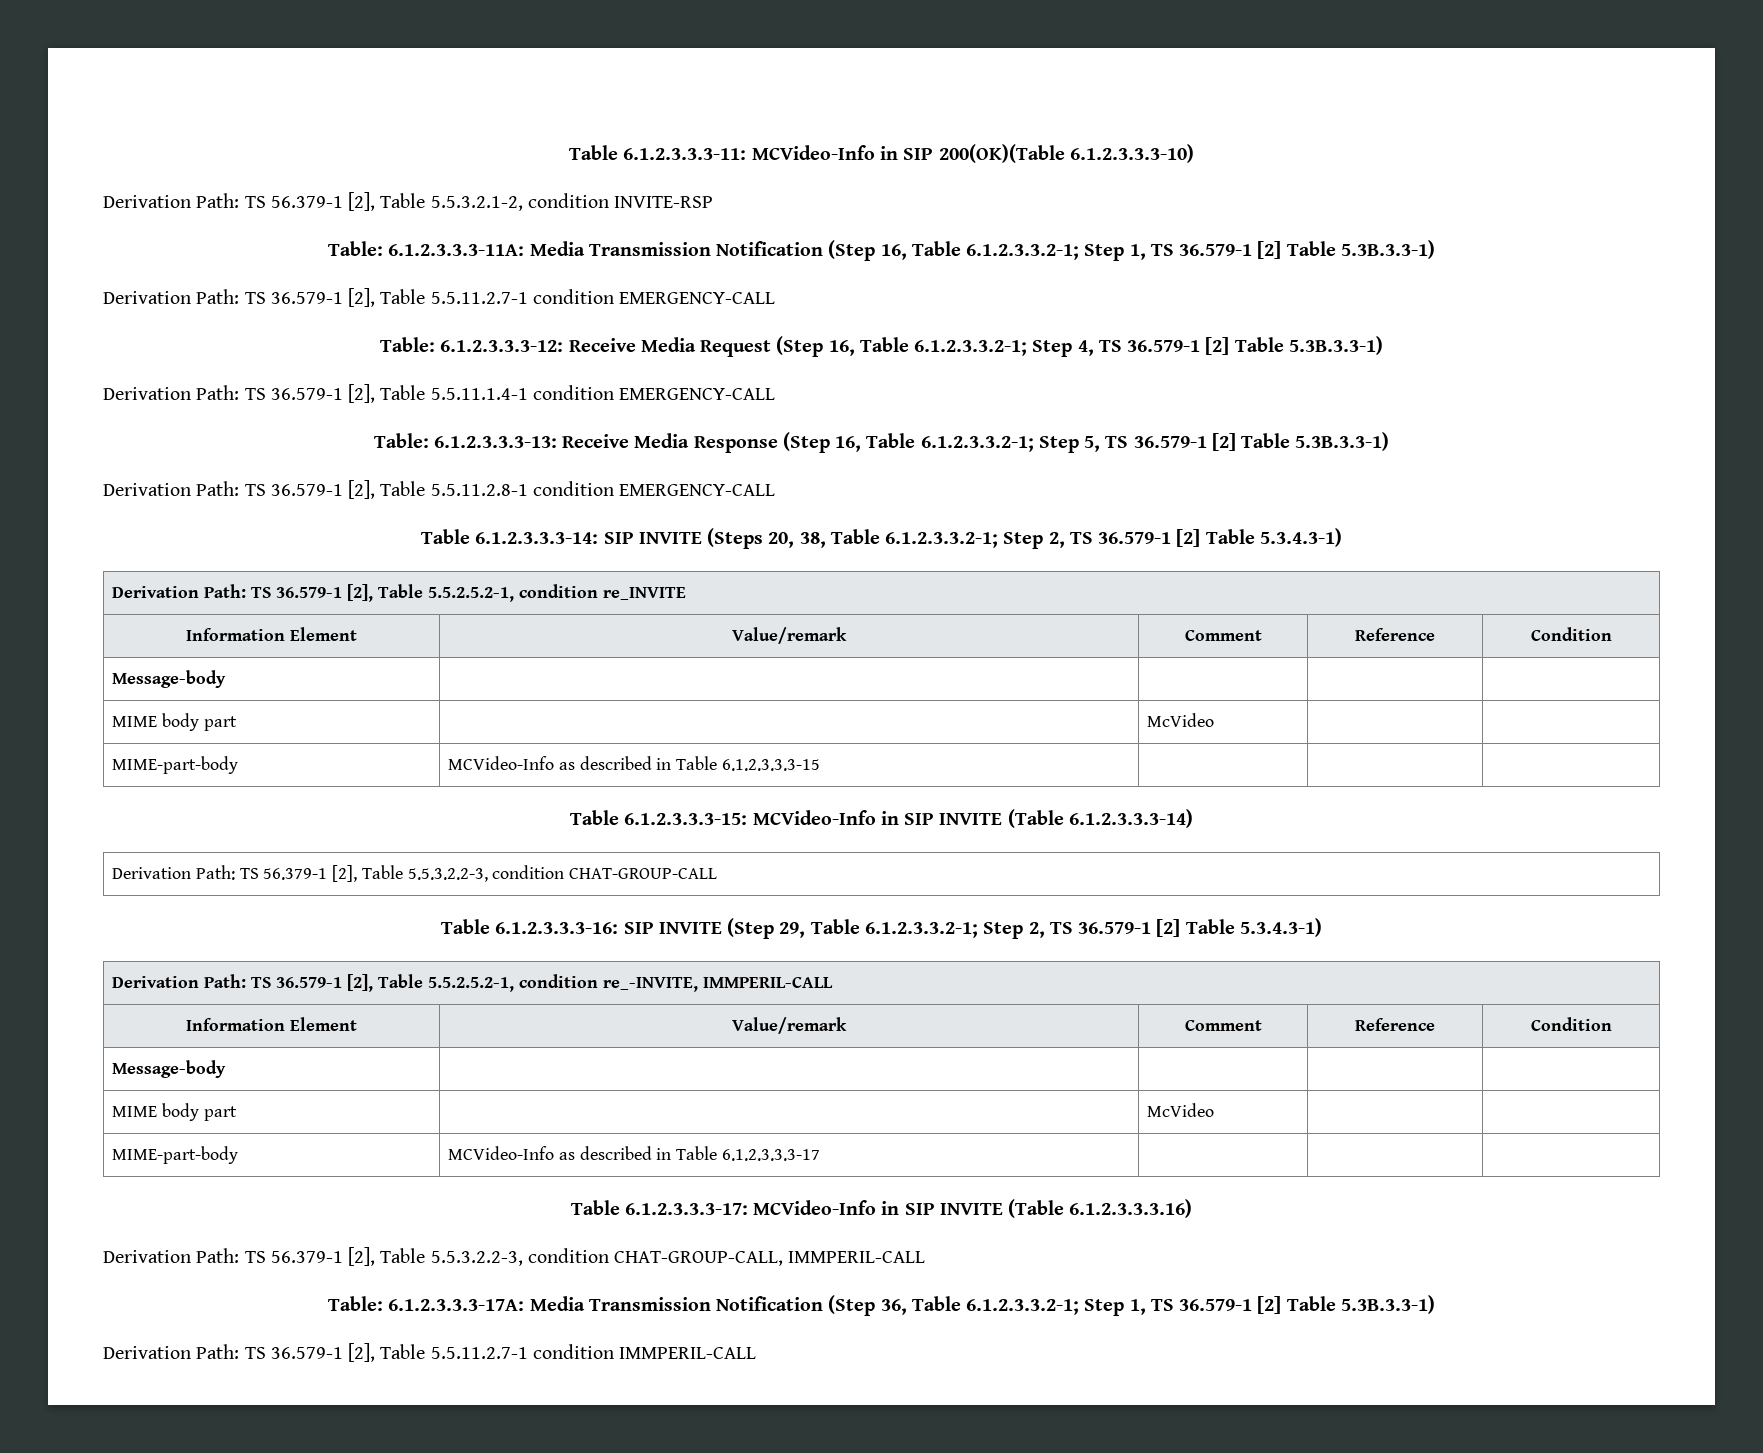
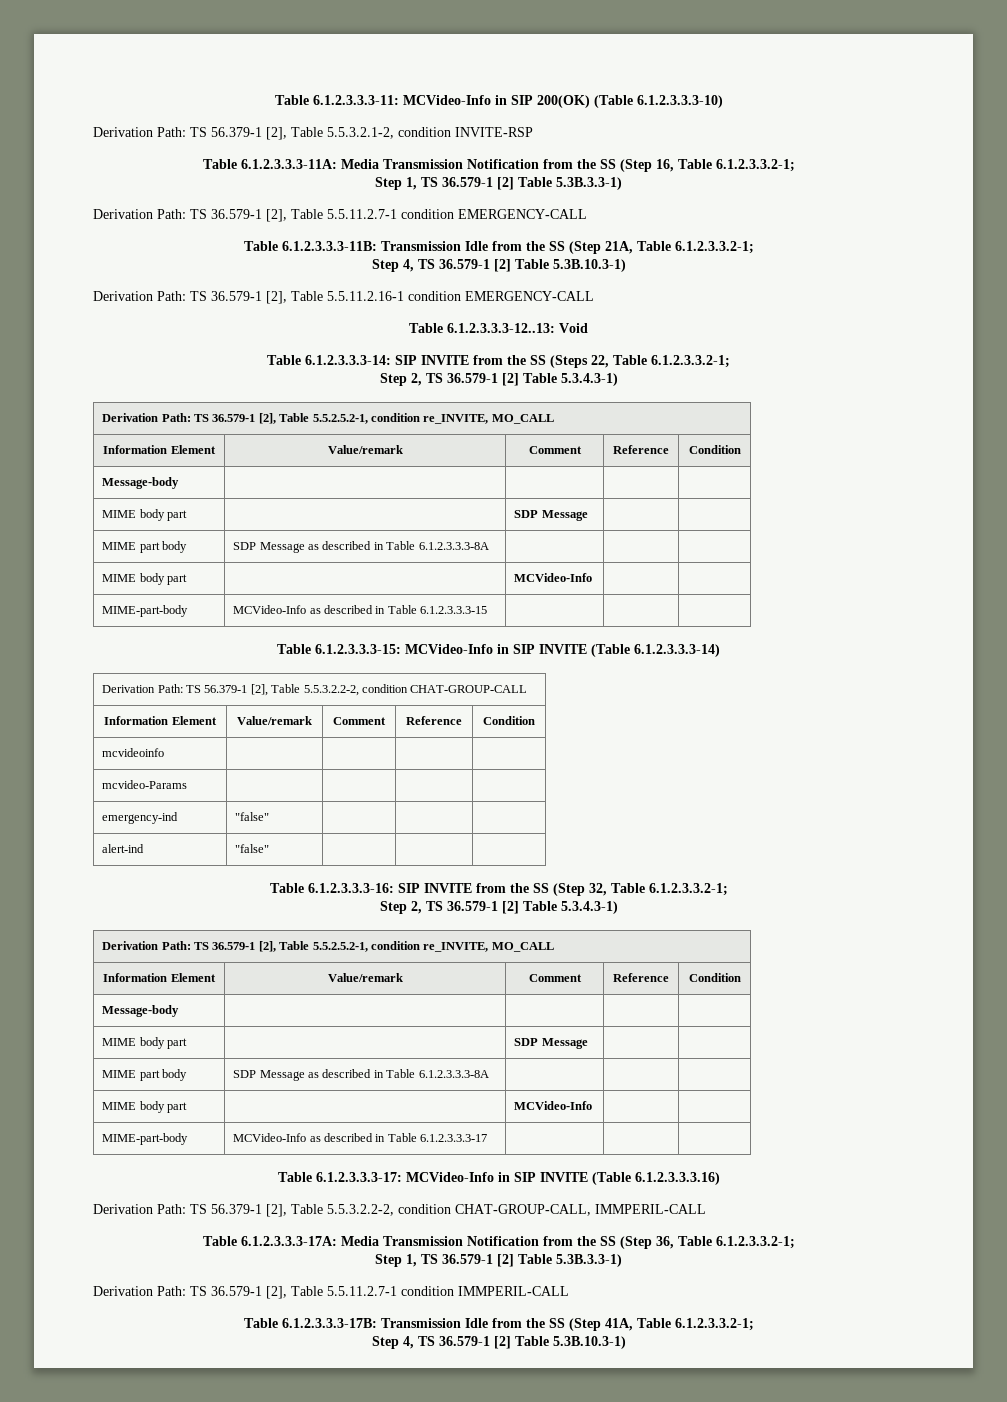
[938,144,1065,163] 200(OK)(Table -> [536,95,633,108] 200(OK) (Table
[328,241,384,256] Table: -> [202,159,237,169] Table
[828,240,1080,261] (Step 16, Table 6.1.2.3.3.2-1; -> [542,159,795,172] from the SS (Step 16, Table 6.1.2.3.3.2-1; //
[380,336,1383,357] [103,384,776,403] [373,432,1390,453] [103,480,776,499] Table: 6.1.2.3.3.3-12: Receive Media Request (Step 16, Table 6.1.2.3.3.2-1; Step 4, TS 36.579-1 [2] Table 5.3B.3.3-1) // Derivation Path: TS 36.579-1 [2], Table 5.5.11.1.4-1 condition EMERGENCY-CALL // Table: 6.1.2.3.3.3-13: Receive Media Response (Step 16, Table 6.1.2.3.3.2-1; Step 5, TS 36.579-1 [2] Table 5.3B.3.3-1) // Derivation Path: TS 36.579-1 [2], Table 5.5.11.2.8-1 condition EMERGENCY-CALL -> [243,241,754,254] [371,259,626,272] [93,291,594,304] [409,323,588,333] Table 6.1.2.3.3.3-11B: Transmission Idle from the SS (Step 21A, Table 6.1.2.3.3.2-1; // Step 4, TS 36.579-1 [2] Table 5.3B.10.3-1) // Derivation Path: TS 36.579-1 [2], Table 5.5.11.2.16-1 condition EMERGENCY-CALL // Table 6.1.2.3.3.3-12..13: Void
[707,528,999,549] (Steps 20, 38, Table 6.1.2.3.3.2-1; -> [473,355,730,368] from the SS (Steps 22, Table 6.1.2.3.3.2-1; //
[603,587,687,600] re_INVITE -> [423,414,554,424] re_INVITE, MO_CALL
[1147,713,1215,727] McVideo -> [514,510,588,521] [102,541,188,553] [233,541,489,553] [102,573,188,585] [514,573,593,582] SDP Message | | // MIME part body | SDP Message as described in Table 6.1.2.3.3.3-8A | | | // MIME body part | | MCVideo-Info
[407,868,488,882] 5.5.3.2.2-3, -> [303,685,359,696] 5.5.3.2.2-2,
(718, 873) none -> [104,716,217,725] [237,716,312,725] [333,717,386,725] [406,716,462,725] [483,716,535,725] [102,748,165,757] [102,780,188,789] [102,812,179,824] [235,812,270,821] [102,844,145,853] [235,844,270,853] // Information Element | Value/remark | Comment | Reference | Condition // mcvideoinfo | | | | // mcvideo-Params | | | | // emergency-ind | "false" | | | // alert-ind | "false" | | |
[727,918,978,939] (Step 29, Table 6.1.2.3.3.2-1; -> [475,883,728,896] from the SS (Step 32, Table 6.1.2.3.3.2-1; //
[603,977,834,992] re_-INVITE, IMMPERIL-CALL -> [423,942,554,952] re_INVITE, MO_CALL
[1147,1103,1215,1117] McVideo -> [514,1038,588,1049] [102,1069,188,1081] [233,1069,489,1081] [102,1101,188,1113] [514,1101,593,1110] SDP Message | | // MIME part body | SDP Message as described in Table 6.1.2.3.3.3-8A | | | // MIME body part | | MCVideo-Info
[430,1251,523,1266] 5.5.3.2.2-3, -> [327,1204,394,1216] 5.5.3.2.2-2,
[328,1296,384,1311] Table: -> [202,1236,237,1246] Table
(824, 1303) none -> [542,1236,616,1246] from the SS
(1080, 1307) none -> (795, 1242) //
(757, 1353) none -> [243,1318,754,1331] [371,1336,626,1349] // Table 6.1.2.3.3.3-17B: Transmission Idle from the SS (Step 41A, Table 6.1.2.3.3.2-1; // Step 4, TS 36.579-1 [2] Table 5.3B.10.3-1)

